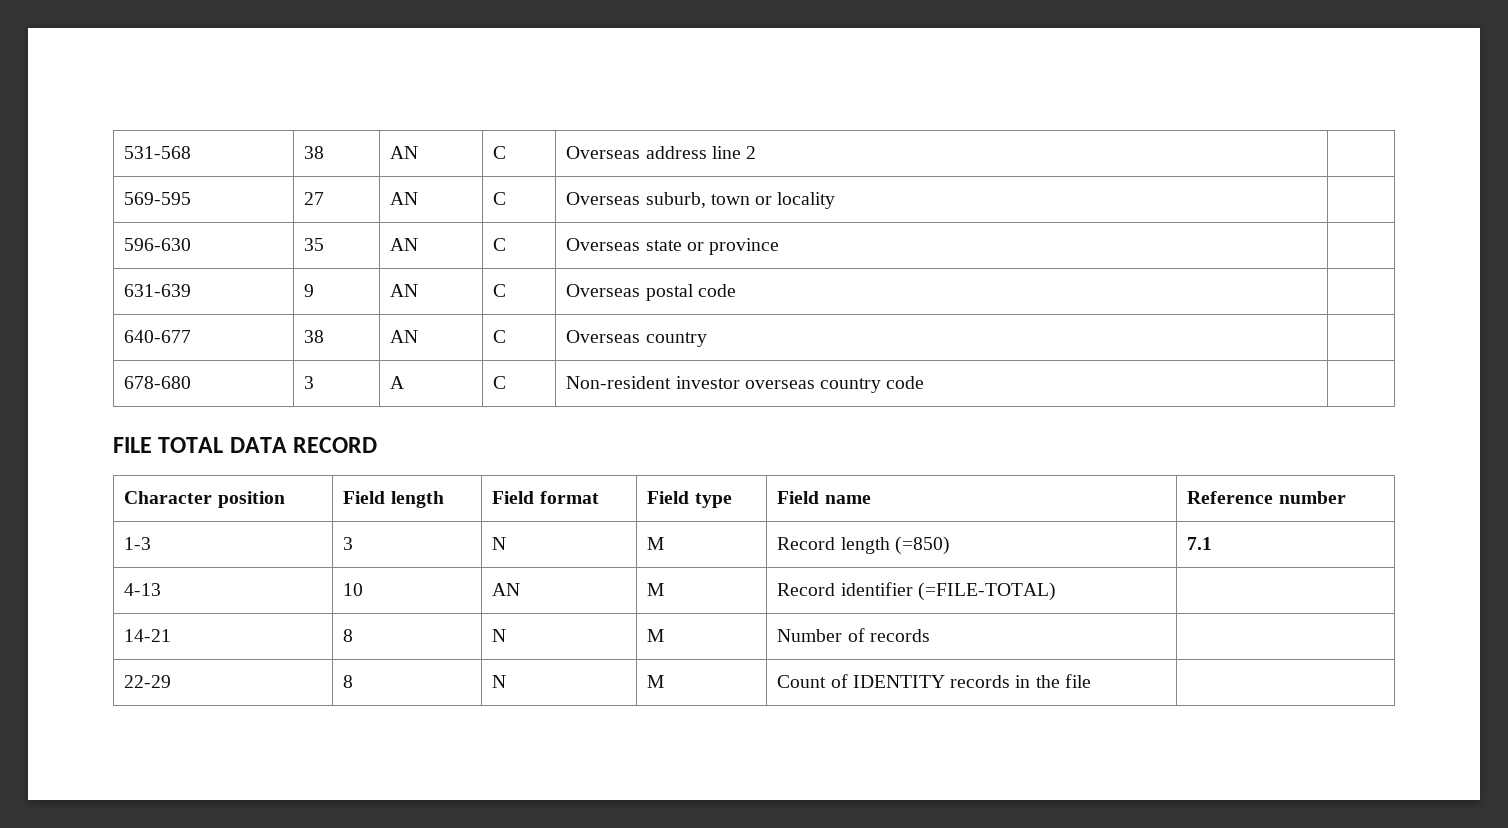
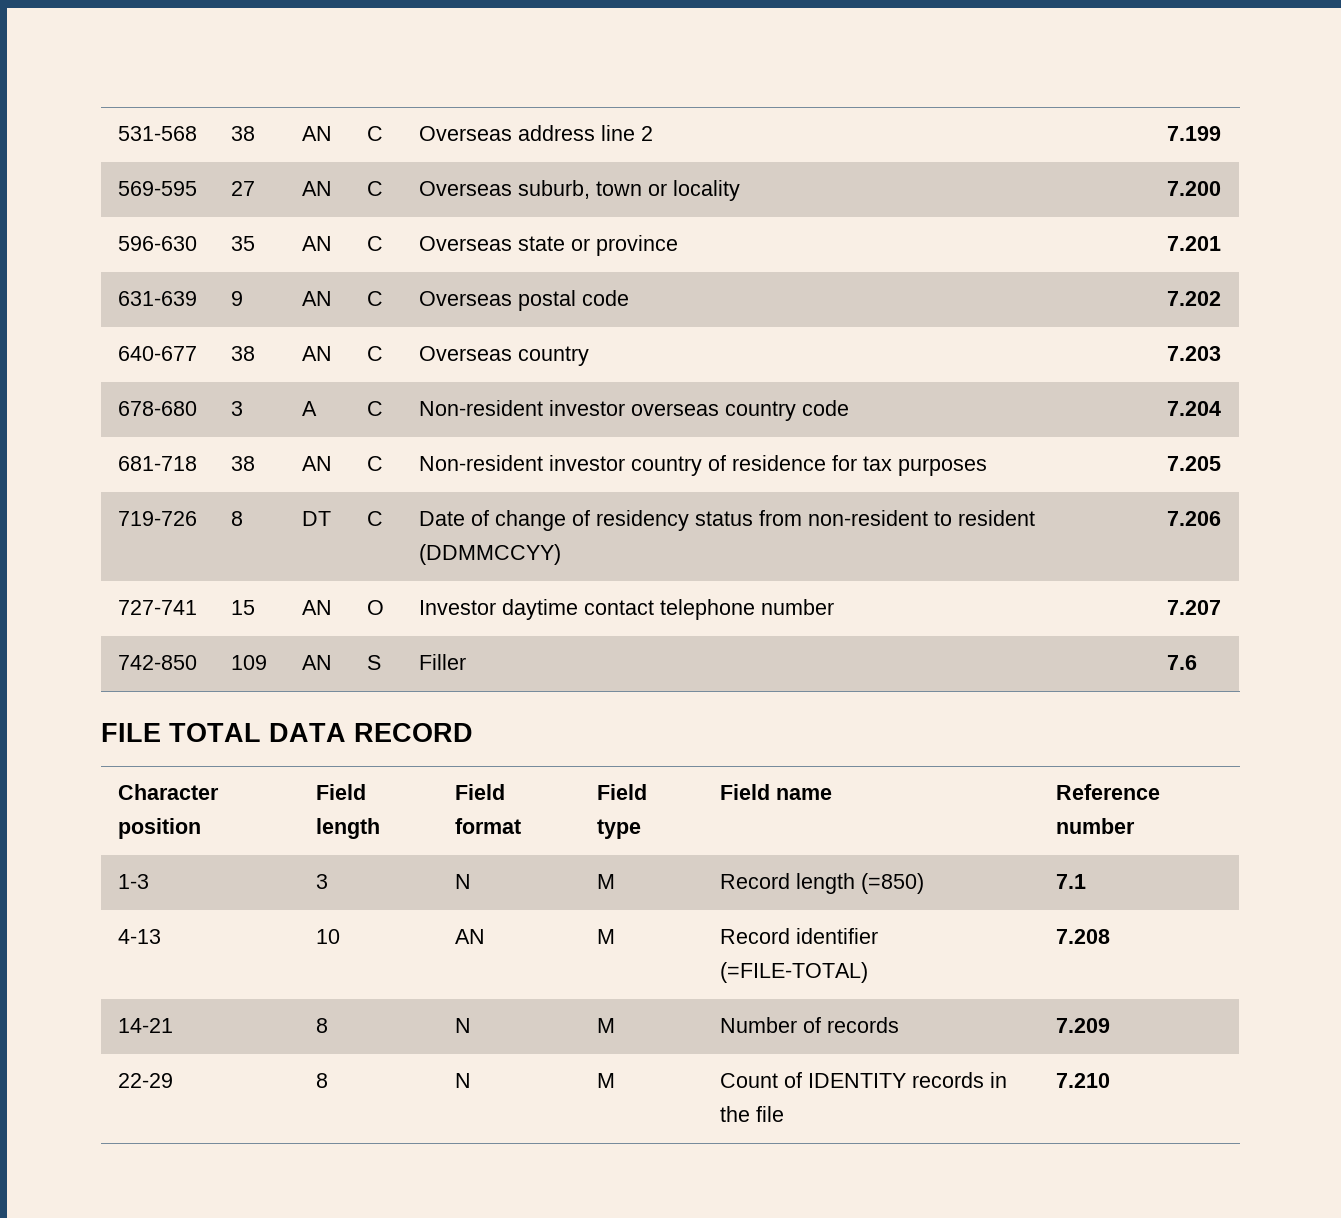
(757, 152) none -> [1166,126,1221,141] 7.199
(836, 200) none -> [1166,181,1221,196] 7.200
(780, 246) none -> [1166,236,1221,251] 7.201
(736, 290) none -> [1166,291,1221,306] 7.202
(707, 339) none -> [1166,346,1221,361] 7.203
(925, 382) none -> [1166,401,1221,416] [117,456,197,471] [230,456,255,471] [301,456,332,471] [366,456,383,471] [418,455,987,476] [1166,456,1221,471] [117,511,197,526] [230,511,243,526] [301,511,331,526] [366,511,383,526] [418,510,1035,531] [418,544,561,565] [1166,511,1221,526] [117,600,197,615] [230,600,255,615] [301,600,332,615] [366,600,384,615] [418,599,834,620] [1166,600,1221,615] [117,655,197,670] [230,655,267,670] [301,655,332,670] [366,655,381,670] [418,654,466,670] [1166,655,1197,670] 7.204 // 681-718 | 38 | AN | C | Non-resident investor country of residence for tax purposes | 7.205 // 719-726 | 8 | DT | C | Date of change of residency status from non-resident to resident (DDMMCCYY) | 7.206 // 727-741 | 15 | AN | O | Investor daytime contact telephone number | 7.207 // 742-850 | 109 | AN | S | Filler | 7.6
(1056, 591) none -> [1055,929,1110,944] 7.208
(930, 635) none -> [1055,1018,1110,1033] 7.209
(1091, 681) none -> [1055,1073,1110,1088] 7.210

